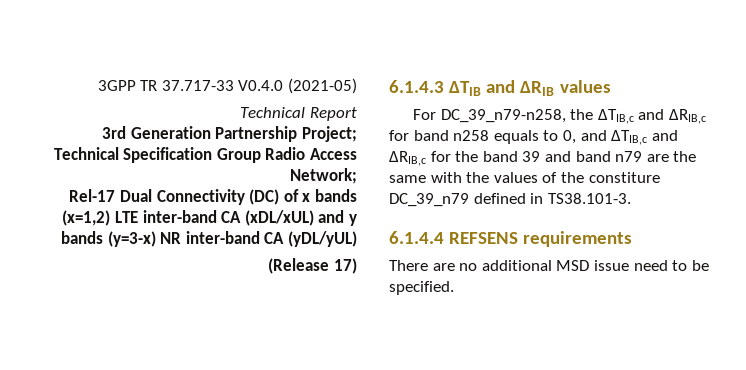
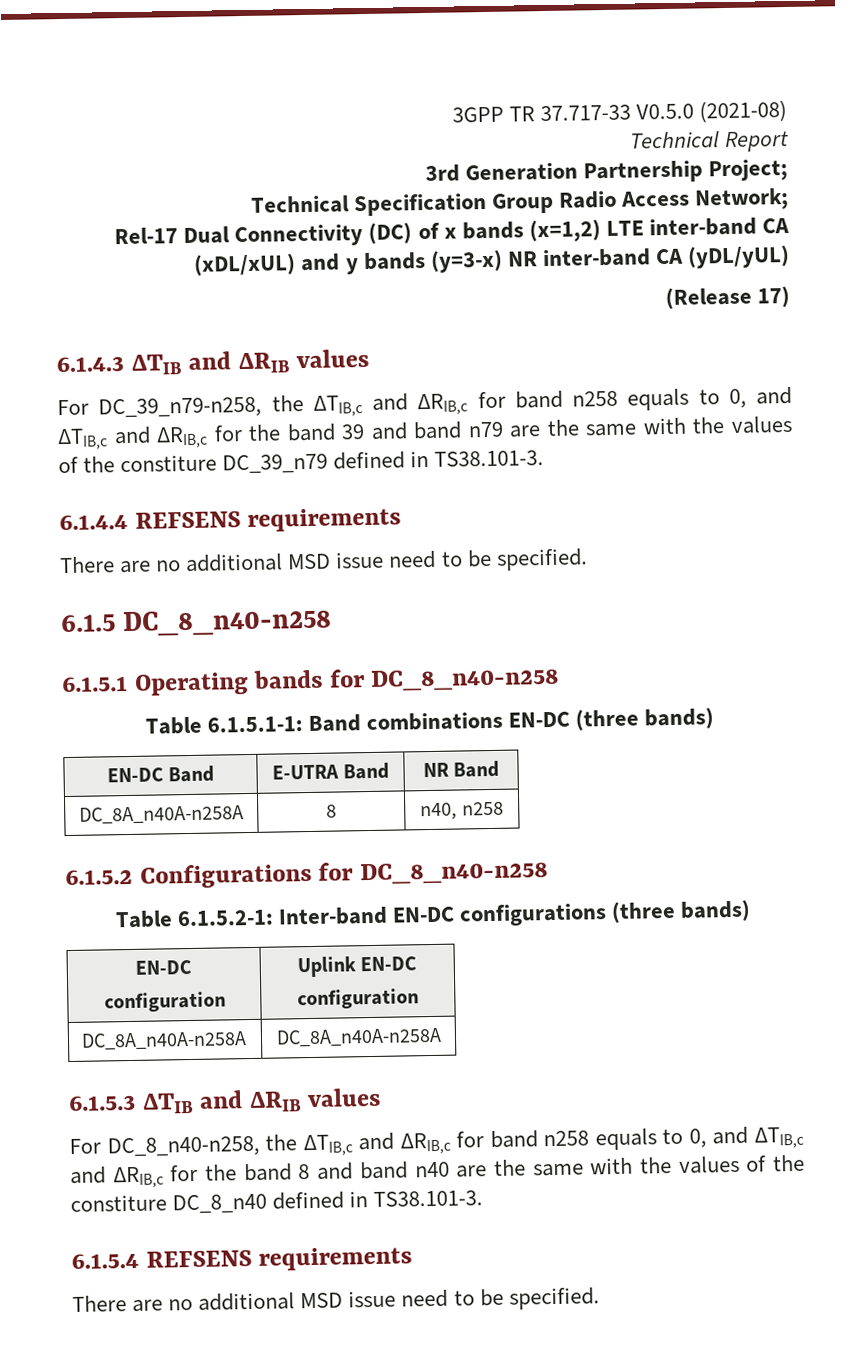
[238,78,357,94] V0.4.0 (2021-05) -> [635,99,787,123] V0.5.0 (2021-08)
(454, 288) none -> [60,608,333,637] [61,667,560,696] [144,707,715,735] [106,765,215,783] [272,762,389,780] [422,760,500,778] [79,805,244,825] [326,804,337,818] [420,801,504,821] [65,861,548,889] [114,899,752,929] [135,959,192,975] [103,991,226,1013] [296,956,418,978] [297,988,419,1010] [81,1031,248,1051] [275,1027,442,1048] [68,1087,382,1114] [69,1126,805,1158] [70,1154,805,1189] [70,1190,484,1214] [71,1246,413,1271] [72,1287,600,1313] // 6.1.5 DC_8_n40-n258 // 6.1.5.1 Operating bands for DC_8_n40-n258 // Table 6.1.5.1-1: Band combinations EN-DC (three bands) // EN-DC Band | E-UTRA Band | NR Band // DC_8A_n40A-n258A | 8 | n40, n258 // 6.1.5.2 Configurations for DC_8_n40-n258 // Table 6.1.5.2-1: Inter-band EN-DC configurations (three bands) // EN-DC // configuration | Uplink EN-DC // configuration // DC_8A_n40A-n258A | DC_8A_n40A-n258A // 6.1.5.3 ∆TIB and ∆RIB values // For DC_8_n40-n258, the ΔTIB,c and ΔRIB,c for band n258 equals to 0, and ΔTIB,c and ΔRIB,c for the band 8 and band n40 are the same with the values of the constiture DC_8_n40 defined in TS38.101-3. // 6.1.5.4 REFSENS requirements // There are no additional MSD issue need to be specified.

